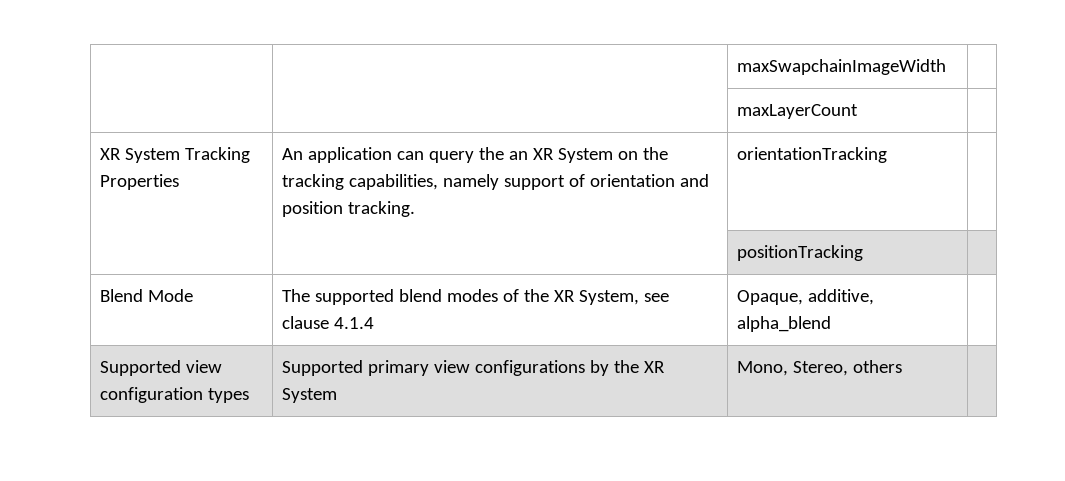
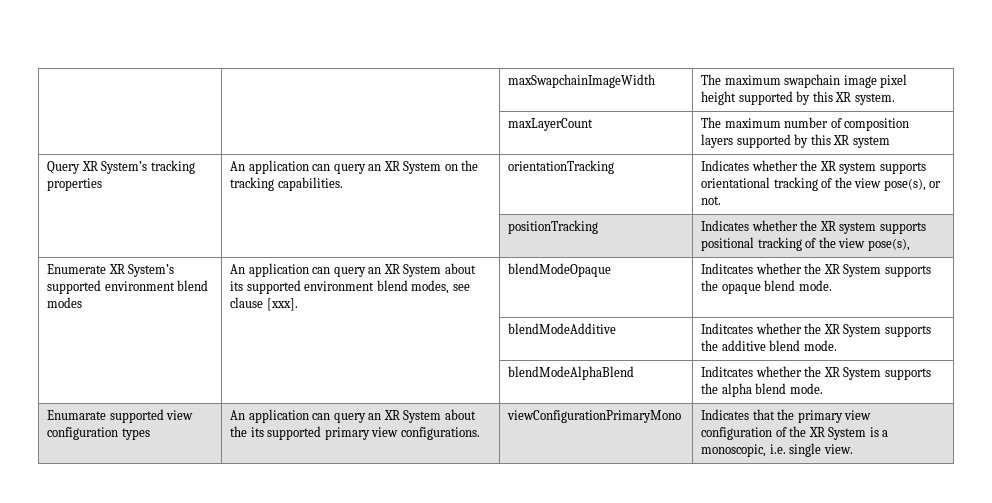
[736,104,858,119] [99,147,250,163] [99,174,179,190] [281,147,504,163] // | | maxLayerCount | // XR System Tracking Properties | An application can query the -> [701,74,908,88] [701,91,895,105] [508,118,594,131] [701,117,910,131] [701,134,890,148] [47,160,195,174] [47,178,103,191] [230,160,366,174] The maximum swapchain image pixel height supported by this XR system. // | | maxLayerCount | The maximum number of composition layers supported by this XR system // Query XR System’s tracking properties | An application can query
[348,174,709,190] [281,201,415,217] [736,147,887,163] [736,245,863,261] [99,289,193,302] [281,289,669,305] [281,316,374,329] [736,289,874,305] [736,316,831,332] [99,360,222,376] [99,387,249,403] [281,360,665,376] [281,388,337,403] [736,360,902,376] capabilities, namely support of orientation and position tracking. | orientationTracking | // | | positionTracking | // Blend Mode | The supported blend modes of the XR System, see clause 4.1.4 | Opaque, additive, alpha_blend | // Supported view configuration types | Supported primary view configurations by the XR System | Mono, Stereo, others | -> [277,177,343,191] [508,160,615,174] [701,160,926,174] [701,177,942,191] [701,196,722,205] [508,220,599,234] [701,220,926,234] [701,237,910,251] [47,264,175,277] [47,280,209,294] [47,297,83,308] [230,263,476,277] [230,280,470,294] [230,297,298,311] [508,263,612,277] [701,263,931,277] [701,280,832,294] [508,323,617,334] [701,323,931,337] [701,340,837,351] [508,366,635,380] [701,366,931,380] [701,383,823,397] [47,409,194,423] [47,427,150,440] [230,409,476,423] [230,426,480,440] [507,410,682,423] [701,409,872,423] [701,426,889,440] [701,443,853,457] capabilities. | orientationTracking | Indicates whether the XR system supports orientational tracking of the view pose(s), or not. // | | positionTracking | Indicates whether the XR system supports positional tracking of the view pose(s), // Enumerate XR System’s supported environment blend modes | An application can query an XR System about its supported environment blend modes, see clause [xxx]. | blendModeOpaque | Inditcates whether the XR System supports the opaque blend mode. // | | blendModeAdditive | Inditcates whether the XR System supports the additive blend mode. // | | blendModeAlphaBlend | Inditcates whether the XR System supports the alpha blend mode. // Enumarate supported view configuration types | An application can query an XR System about the its supported primary view configurations. | viewConfigurationPrimaryMono | Indicates that the primary view configuration of the XR System is a monoscopic, i.e. single view.

